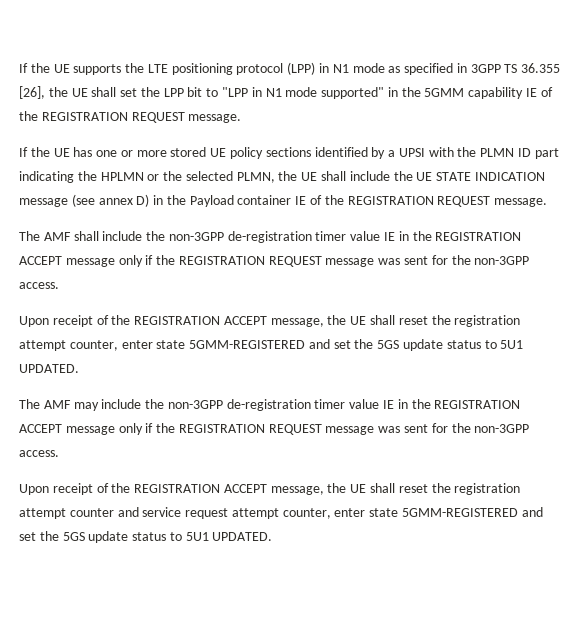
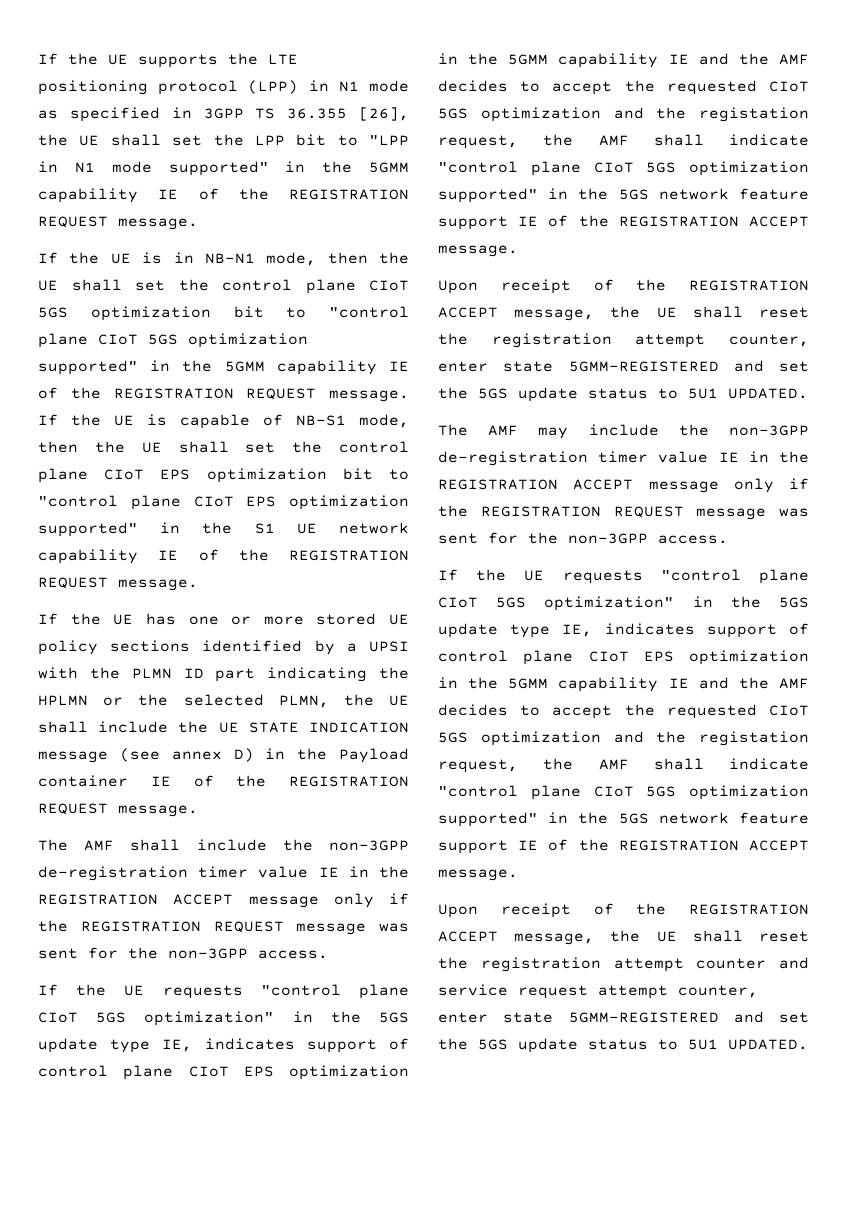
(242, 118) none -> [38,252,409,266] [38,279,409,294] [38,306,409,321] [38,333,308,348] [38,360,409,375] [38,387,409,402] [38,414,409,429] [38,441,409,453] [38,468,409,483] [38,495,409,510] [38,522,409,537] [38,549,409,564] [38,577,198,591] // If the UE is in NB-N1 mode, then the UE shall set the control plane CIoT 5GS optimization bit to "control plane CIoT 5GS optimization supported" in the 5GMM capability IE of the REGISTRATION REQUEST message. If the UE is capable of NB-S1 mode, then the UE shall set the control plane CIoT EPS optimization bit to "control plane CIoT EPS optimization supported" in the S1 UE network capability IE of the REGISTRATION REQUEST message.
(59, 285) none -> [38,984,409,999] [38,1011,409,1026] [38,1038,409,1053] [38,1065,409,1080] [438,53,809,68] [438,80,809,95] [438,107,809,122] [438,134,809,149] [438,161,809,176] [438,188,809,203] [438,215,809,230] [438,245,518,257] // If the UE requests "control plane CIoT 5GS optimization" in the 5GS update type IE, indicates support of control plane CIoT EPS optimization in the 5GMM capability IE and the AMF decides to accept the requested CIoT 5GS optimization and the registation request, the AMF shall indicate "control plane CIoT 5GS optimization supported" in the 5GS network feature support IE of the REGISTRATION ACCEPT message.
(59, 453) none -> [438,569,809,584] [438,596,809,611] [438,623,809,638] [438,650,809,665] [438,677,809,692] [438,704,809,719] [438,731,809,746] [438,758,809,773] [438,785,809,800] [438,812,809,827] [438,839,809,854] [438,869,518,881] // If the UE requests "control plane CIoT 5GS optimization" in the 5GS update type IE, indicates support of control plane CIoT EPS optimization in the 5GMM capability IE and the AMF decides to accept the requested CIoT 5GS optimization and the registation request, the AMF shall indicate "control plane CIoT 5GS optimization supported" in the 5GS network feature support IE of the REGISTRATION ACCEPT message.

